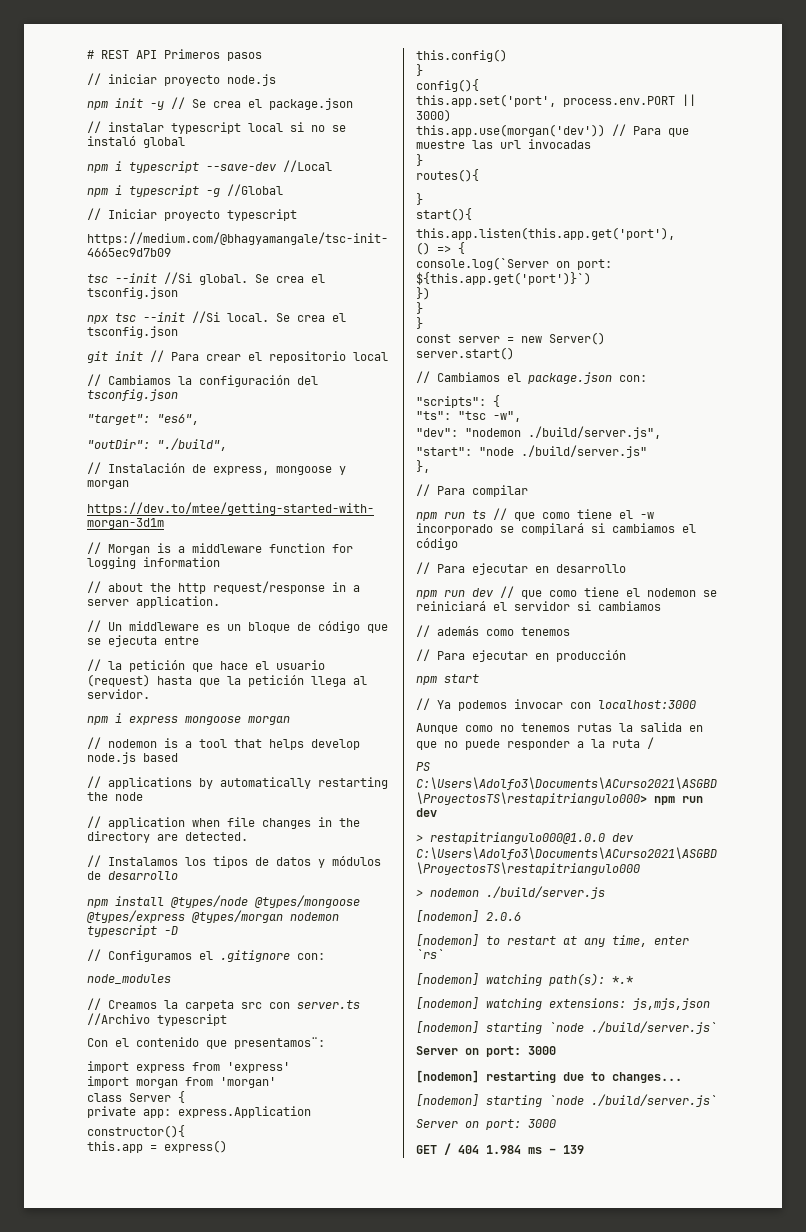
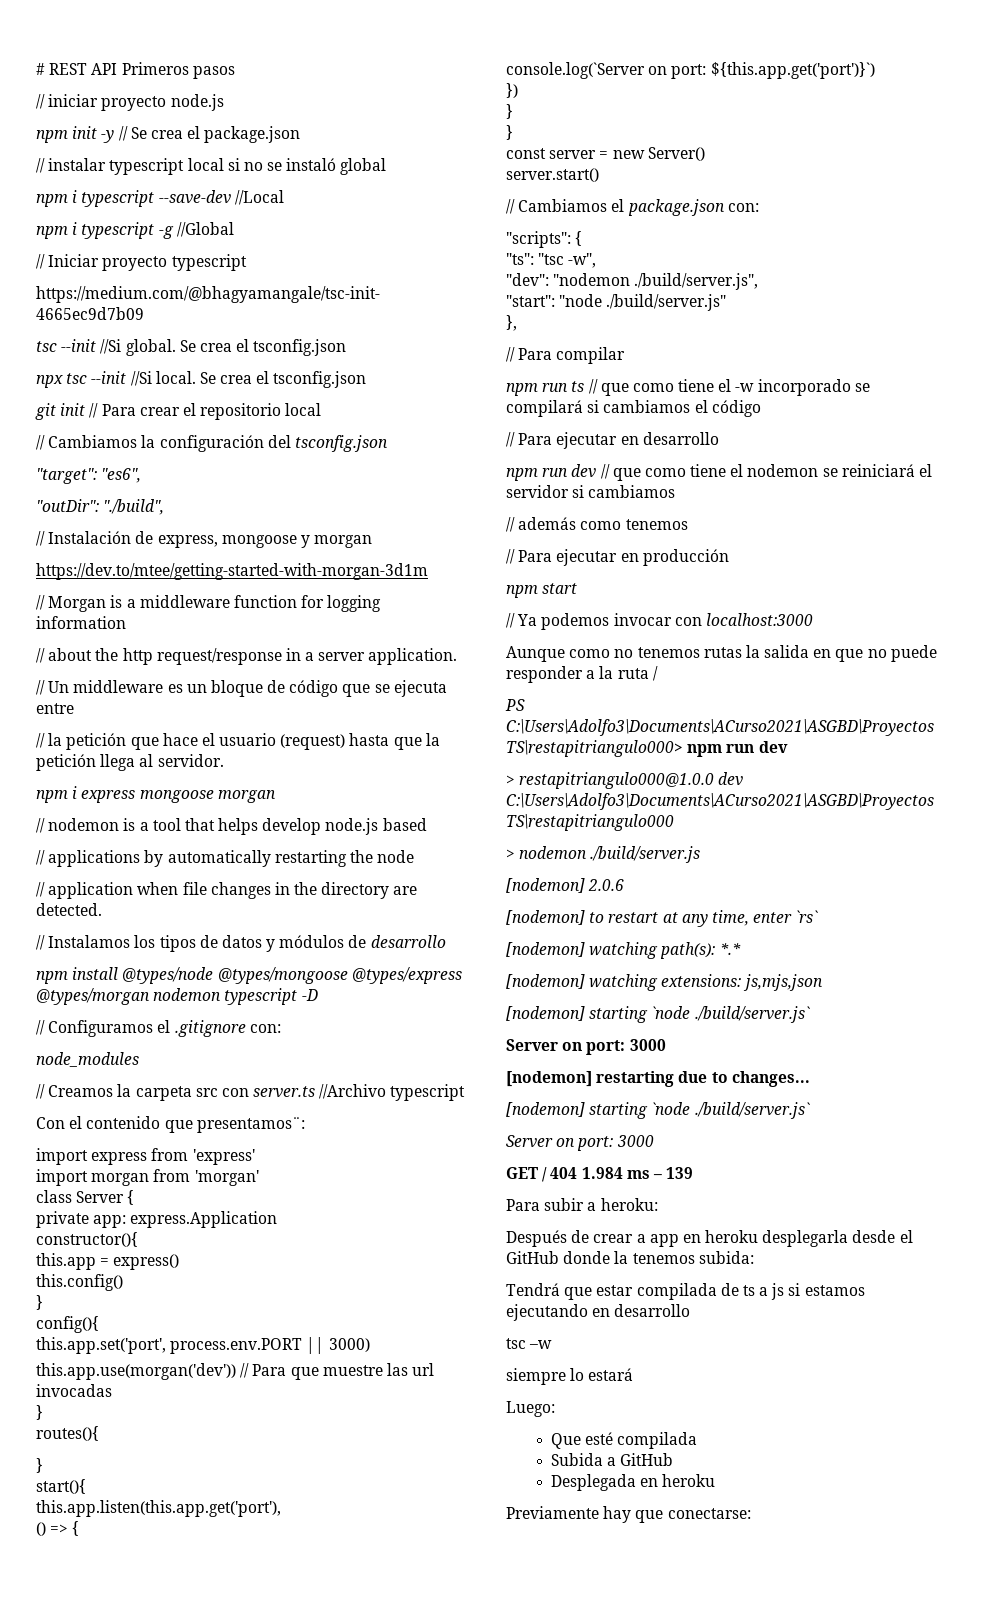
(584, 1149) none -> [506,1198,658,1211] [506,1230,913,1247] [506,1251,754,1264] [506,1283,865,1300] [506,1304,691,1321] [506,1338,553,1349] [506,1368,634,1385] [506,1401,555,1417] [550,1432,698,1449] [550,1453,674,1466] [550,1474,716,1491] [506,1506,751,1523] // Para subir a heroku: // Después de crear a app en heroku desplegarla desde el GitHub donde la tenemos subida: // Tendrá que estar compilada de ts a js si estamos ejecutando en desarrollo // tsc –w // siempre lo estará // Luego: // Que esté compilada // Subida a GitHub // Desplegada en heroku // Previamente hay que conectarse:

